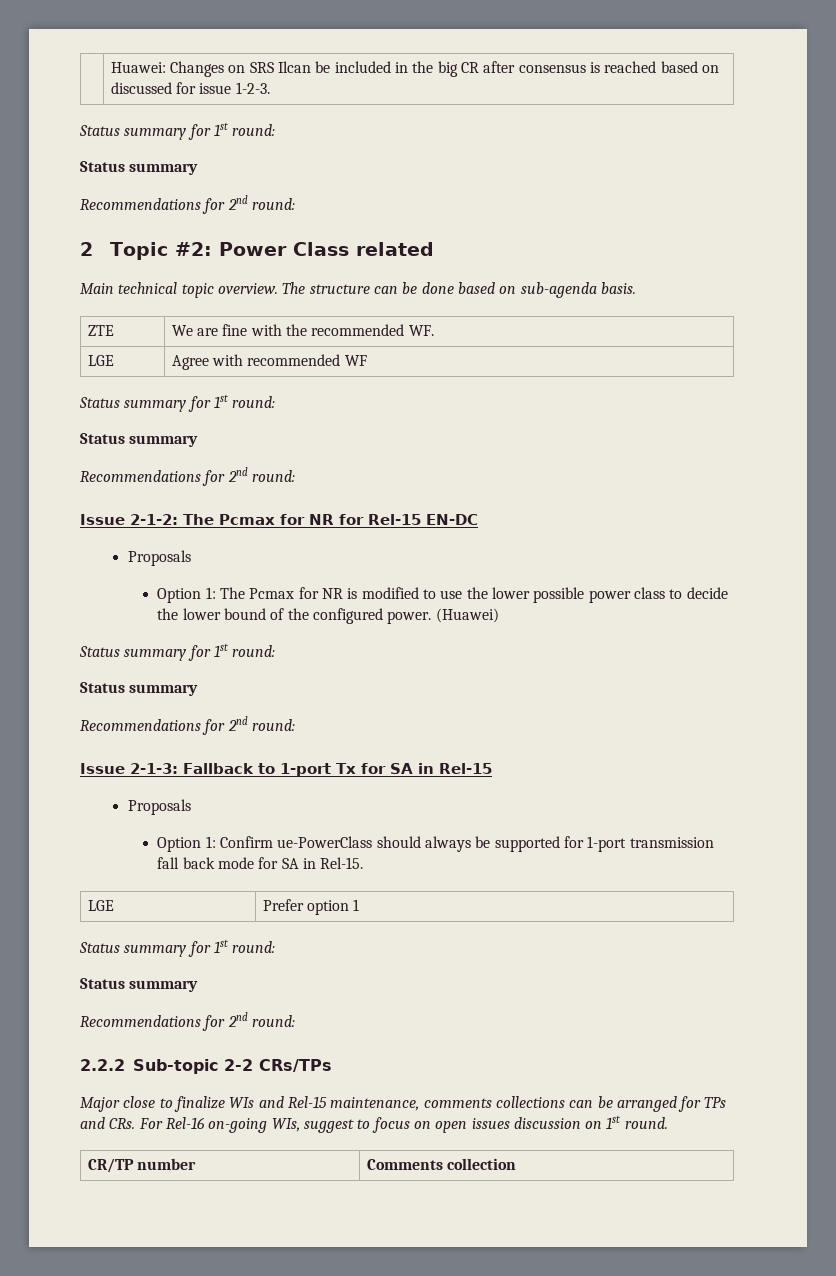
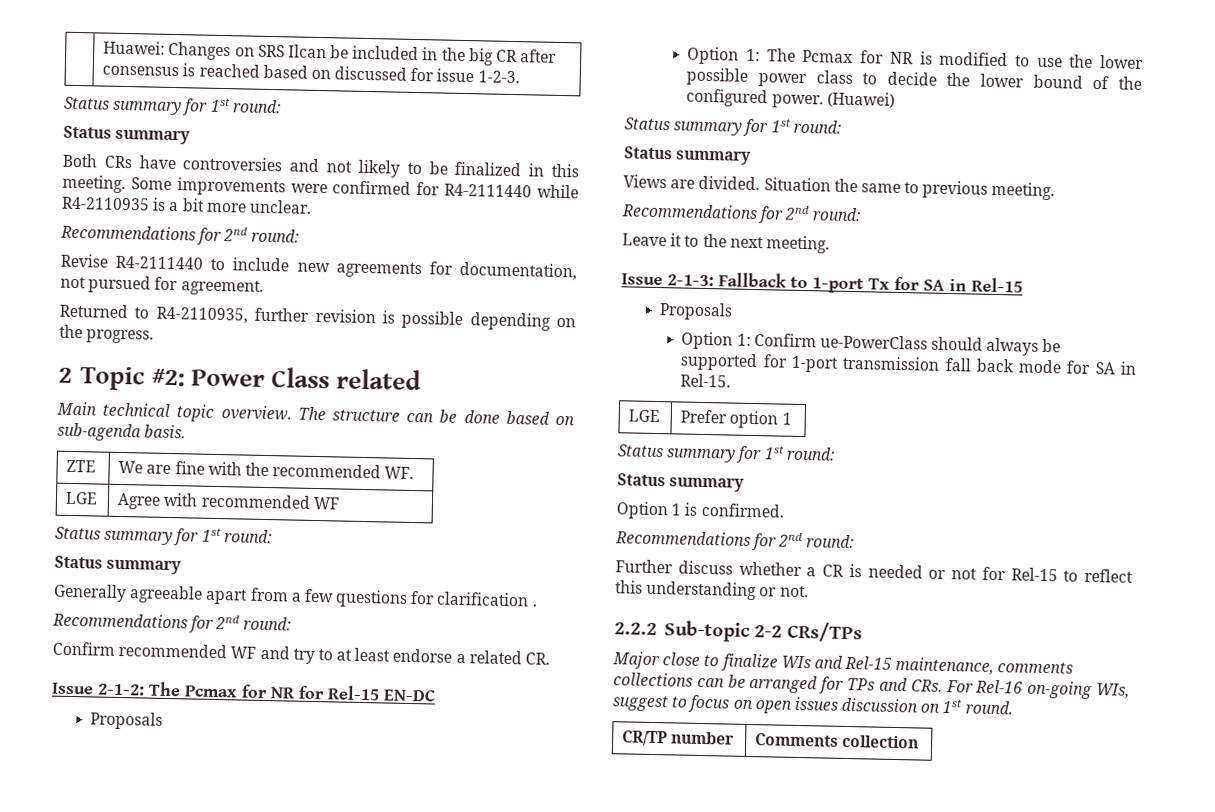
[80,195,295,214] Recommendations for 2nd round: -> [62,153,579,178] [62,174,579,199] [61,196,312,214] [60,224,299,246] [60,253,577,281] [60,275,264,296] [59,303,576,331] [59,324,155,344] Both CRs have controversies and not likely to be finalized in this meeting. Some improvements were confirmed for R4-2111440 while R4-2110935 is a bit more unclear. // Recommendations for 2nd round: // Revise R4-2111440 to include new agreements for documentation, not pursued for agreement. // Returned to R4-2110935, further revision is possible depending on the progress.
[80,467,295,486] Recommendations for 2nd round: -> [53,583,537,608] [52,612,291,633] [52,641,551,665] Generally agreeable apart from a few questions for clarification . // Recommendations for 2nd round: // Confirm recommended WF and try to at least endorse a related CR.
[80,716,295,735] Recommendations for 2nd round: -> [623,174,1056,201] [621,203,861,224] [622,233,830,254] Views are divided. Situation the same to previous meeting. // Recommendations for 2nd round: // Leave it to the next meeting.
[80,1012,295,1031] // Recommendations for 2nd round: -> [616,501,785,520] [615,530,854,551] [615,559,1133,583] [615,580,809,601] // Option 1 is confirmed. // Recommendations for 2nd round: // Further discuss whether a CR is needed or not for Rel-15 to reflect this understanding or not.

